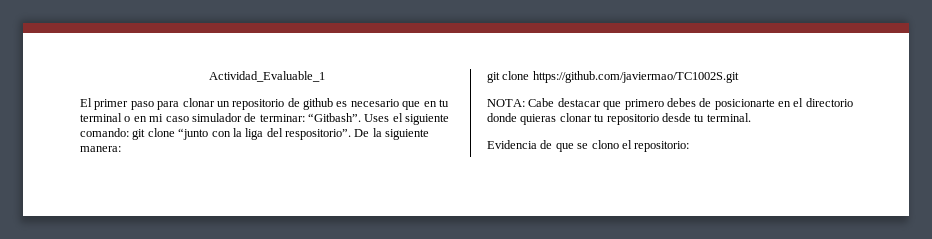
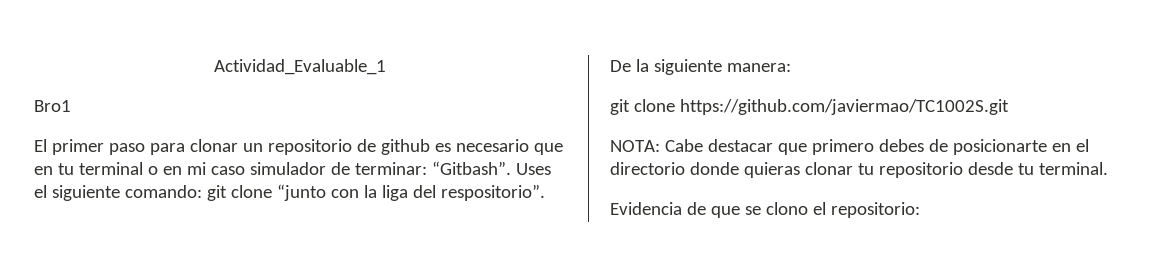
(325, 76) none -> [34,100,71,112] // Bro1

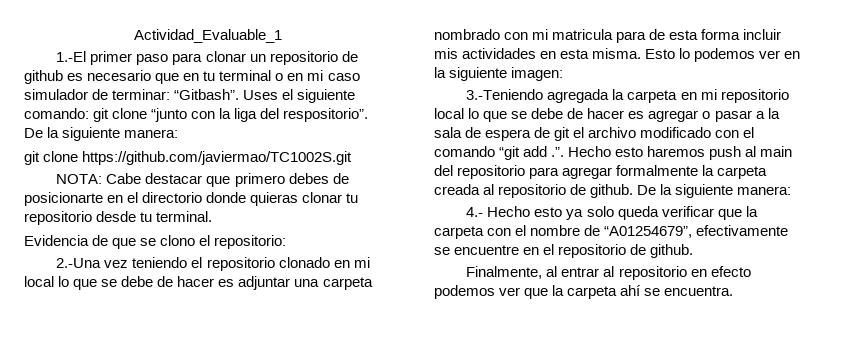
[34,100,71,112] [34,139,47,152] Bro1 // El -> [56,51,87,62] 1.-El
(920, 210) none -> [56,257,370,271] [24,276,373,290] [434,29,782,43] [434,48,801,62] [434,67,564,81] [466,89,789,103] [434,108,780,122] [434,127,755,141] [434,146,793,160] [434,165,768,179] [434,184,792,198] [466,206,758,220] [434,225,789,239] [434,244,694,258] [466,266,751,280] [434,285,734,299] // 2.-Una vez teniendo el repositorio clonado en mi local lo que se debe de hacer es adjuntar una carpeta nombrado con mi matricula para de esta forma incluir mis actividades en esta misma. Esto lo podemos ver en la siguiente imagen: // 3.-Teniendo agregada la carpeta en mi repositorio local lo que se debe de hacer es agregar o pasar a la sala de espera de git el archivo modificado con el comando “git add .”. Hecho esto haremos push al main del repositorio para agregar formalmente la carpeta creada al repositorio de github. De la siguiente manera: // 4.- Hecho esto ya solo queda verificar que la carpeta con el nombre de “A01254679”, efectivamente se encuentre en el repositorio de github. // Finalmente, al entrar al repositorio en efecto podemos ver que la carpeta ahí se encuentra.

